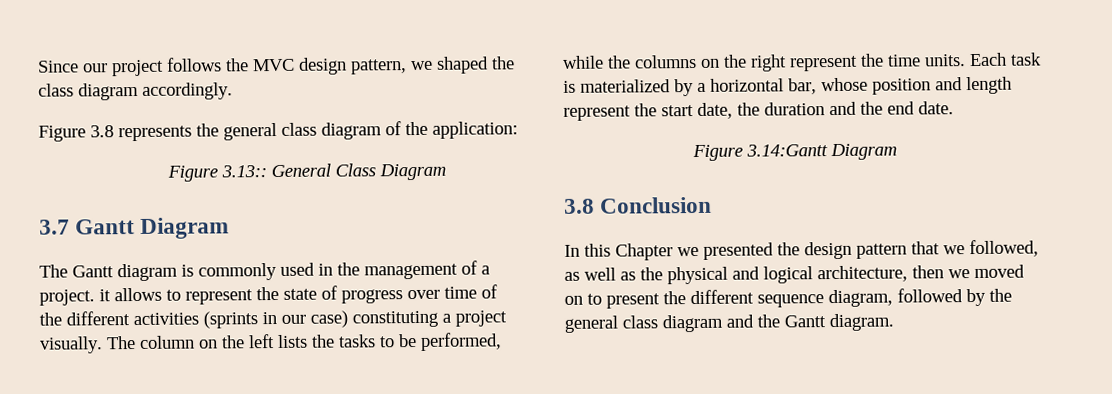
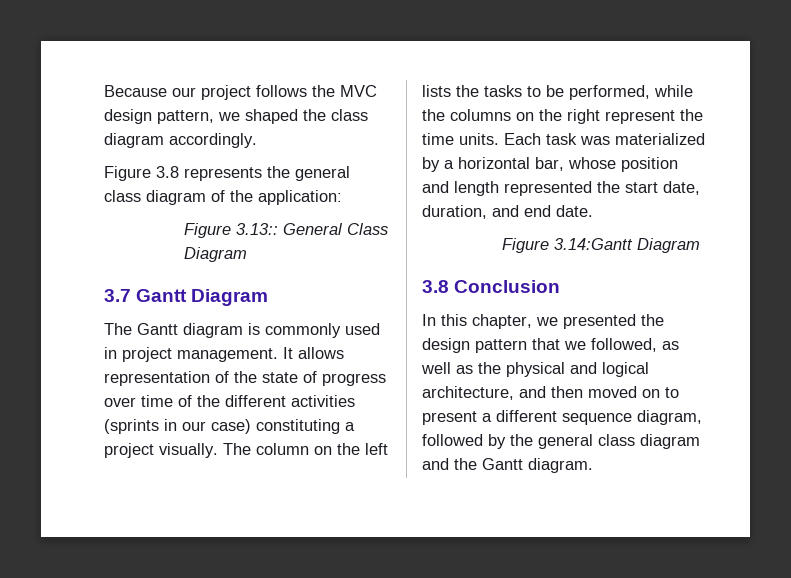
[38,60,79,73] Since -> [104,85,167,97] Because
[337,260,490,280] [39,287,253,306] the management of a project. it allows to represent -> [122,347,344,362] [104,371,229,386] project management. It allows representation of
[563,80,576,93] is -> [580,136,610,145] was
[563,105,631,121] represent -> [504,181,592,196] represented
[737,101,883,116] the duration and the -> [422,205,519,219] duration, and
[615,243,673,261] Chapter -> [472,314,532,329] chapter,
[912,265,970,279] then we -> [519,386,583,398] and then
[663,291,686,305] the -> [482,413,492,422] a

